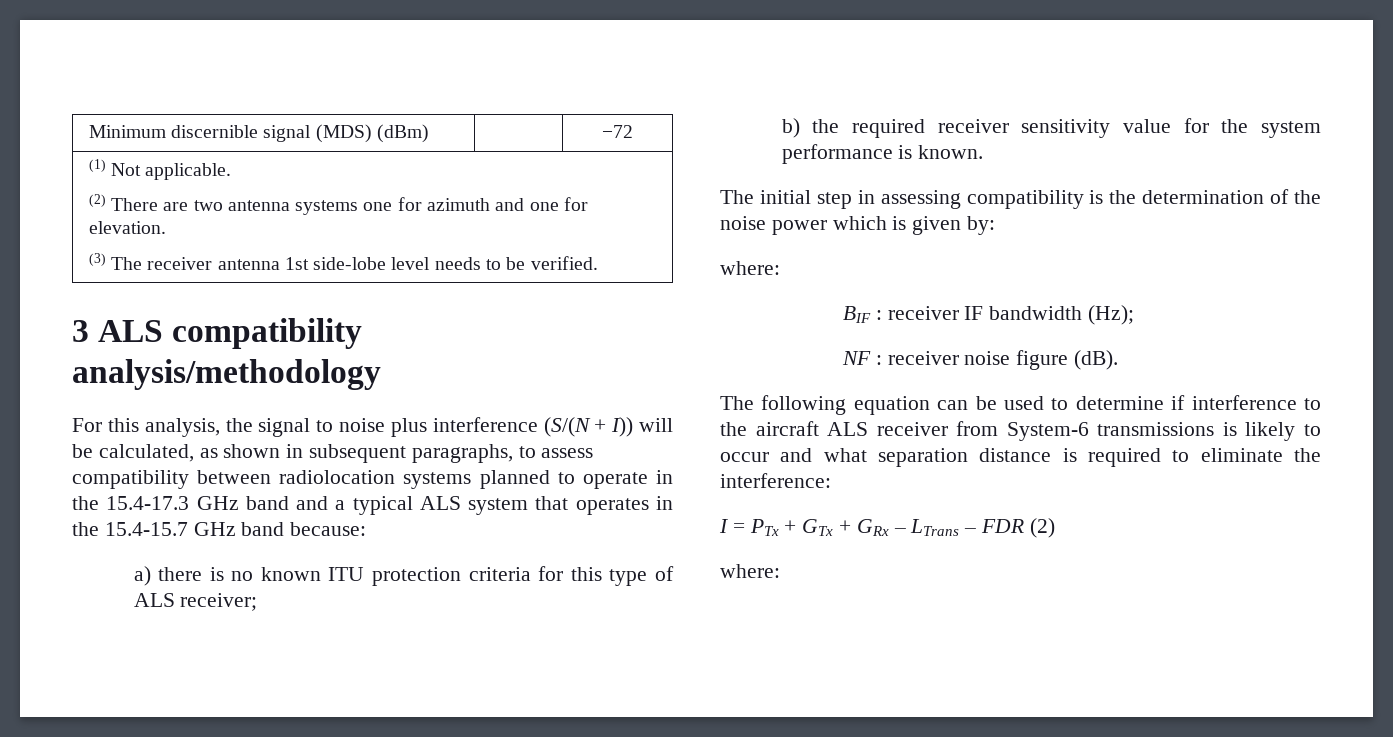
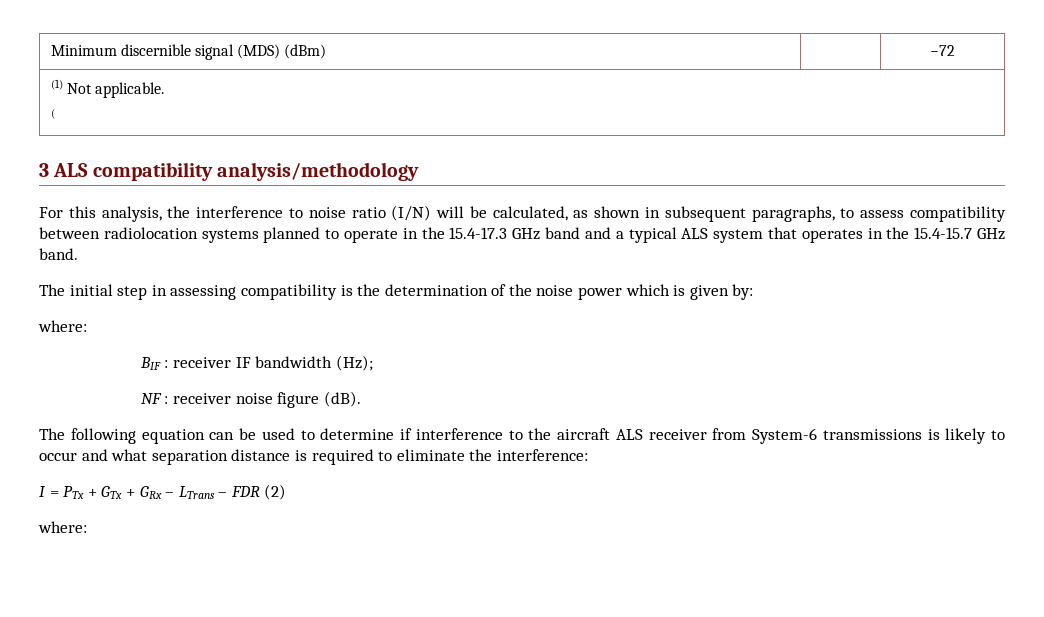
[88,194,588,215] [88,221,166,234] [88,253,598,270] (2) There are two antenna systems one for azimuth and one for elevation. // (3) The receiver antenna 1st side-lobe level needs to be verified. -> [50,109,55,119] (
[258,418,311,437] signal -> [196,206,284,218] interference
[390,417,634,437] plus interference (S/(N + I)) -> [351,205,432,221] ratio (I/N)
[241,522,367,536] [133,566,674,586] [133,593,258,611] [781,118,1321,138] [781,144,984,164] band because: // a) there is no known ITU protection criteria for this type of ALS receiver; // b) the required receiver sensitivity value for the system performance is known. -> [39,248,78,260] band.

